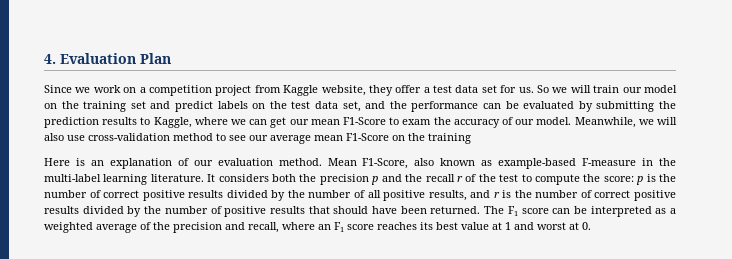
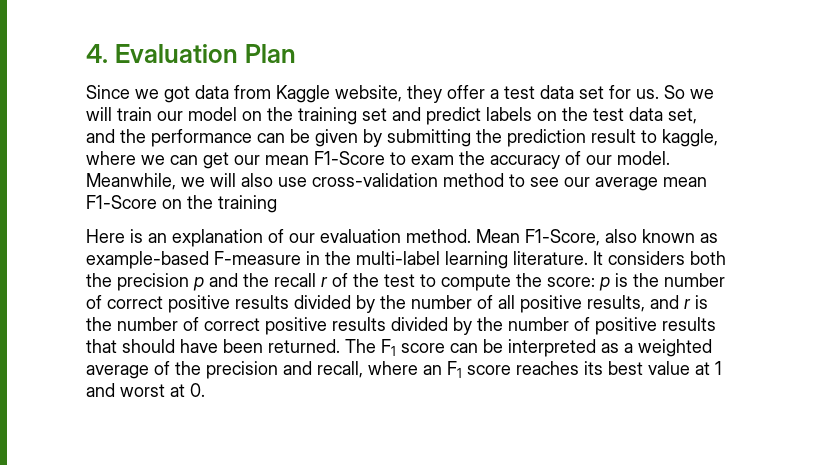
[93,85,252,96] work on a competition project -> [164,85,229,103] got data
[523,101,575,109] evaluated -> [315,129,358,147] given
[102,117,192,128] results to Kaggle, -> [591,129,718,147] result to kaggle,

